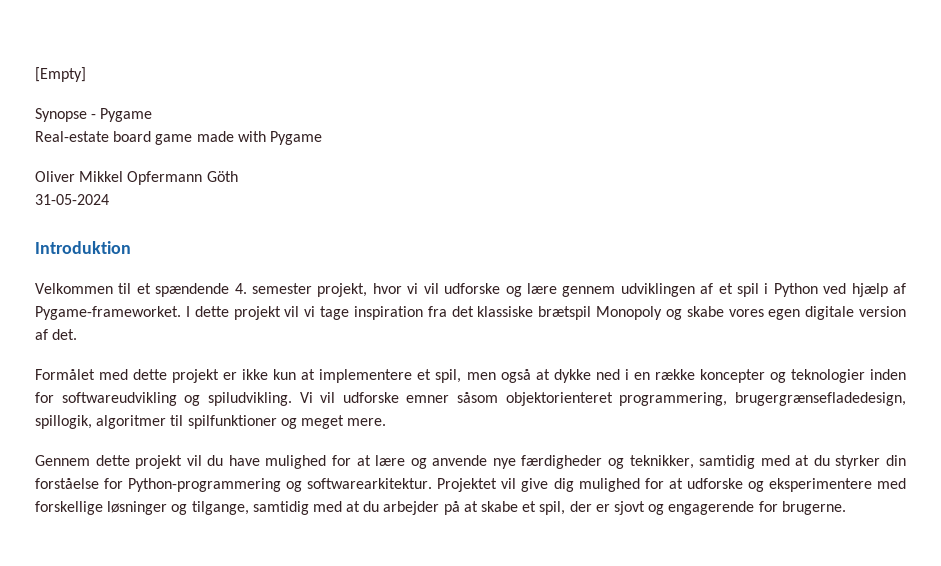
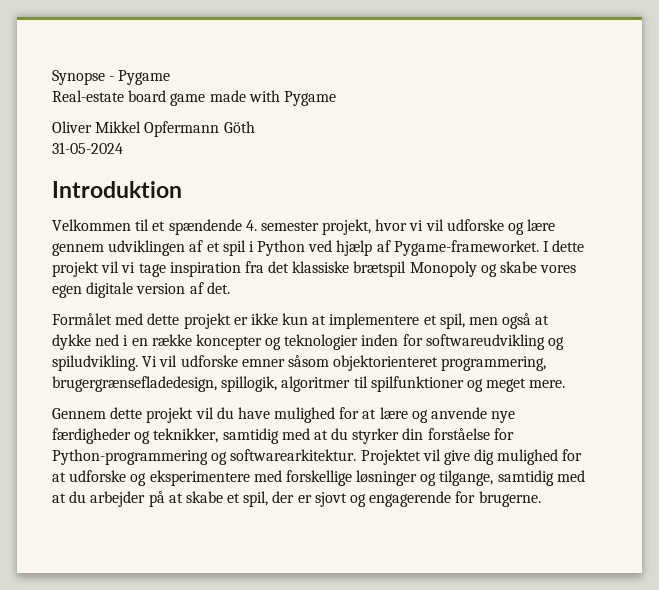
[35,67,86,82] [Empty] // -> (52, 77) none

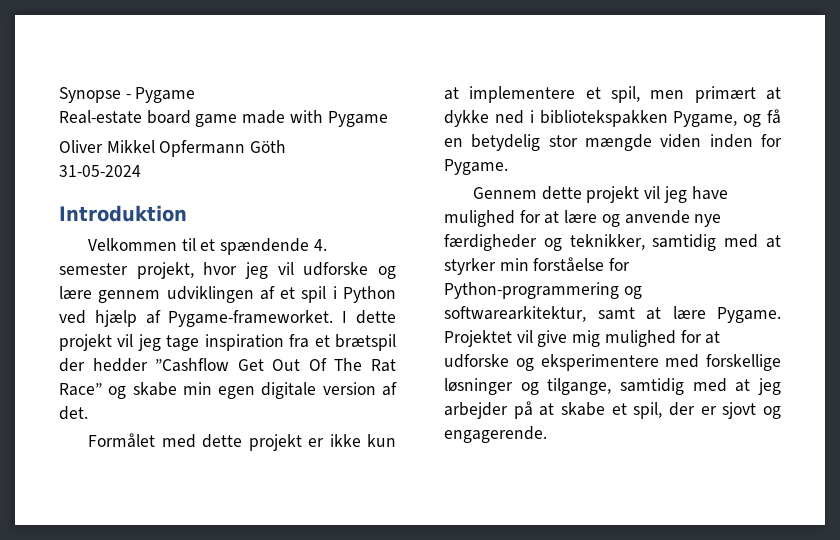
[409,220,424,231] vi -> [244,262,268,279] jeg
[121,262,136,273] vi -> [137,334,161,351] jeg
[268,261,477,277] det klassiske brætspil Monopoly -> [314,334,397,351] [59,358,396,372] [59,383,102,396] et brætspil der hedder ”Cashflow Get Out Of The Rat Race”
[540,265,577,273] vores -> [182,382,212,395] min
[502,313,532,329] også -> [694,86,756,103] primært
[131,334,565,350] [52,355,547,371] [52,376,566,392] en række koncepter og teknologier inden for softwareudvikling og spiludvikling. Vi vil udforske emner såsom objektorienteret programmering, brugergrænsefladedesign, spillogik, algoritmer til spilfunktioner og meget mere. -> [539,109,781,127] [444,134,782,151] [444,159,508,175] bibliotekspakken Pygame, og få en betydelig stor mængde viden inden for Pygame.
[216,407,234,419] du -> [663,186,687,203] jeg
[331,428,424,444] du styrker din -> [444,258,529,275] styrker min
[230,449,357,461] softwarearkitektur. -> [444,306,781,323] softwarearkitektur, samt at lære Pygame.
[474,449,495,465] dig -> [572,330,601,347] mig
[69,491,87,503] du -> [758,378,781,395] jeg
[369,491,541,507] engagerende for brugerne. -> [444,426,547,443] engagerende.

